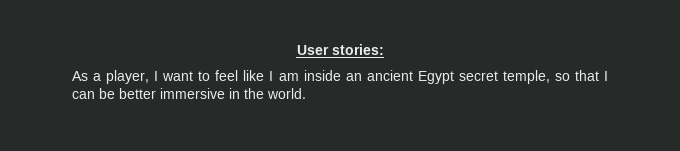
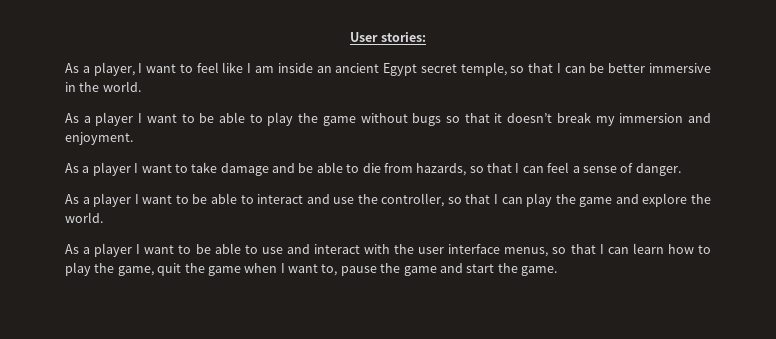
(306, 93) none -> [65,112,711,126] [65,132,133,145] [65,162,681,176] [65,193,712,207] [65,212,103,223] [65,243,711,257] [65,262,557,276] // As a player I want to be able to play the game without bugs so that it doesn’t break my immersion and enjoyment. // As a player I want to take damage and be able to die from hazards, so that I can feel a sense of danger. // As a player I want to be able to interact and use the controller, so that I can play the game and explore the world. // As a player I want to be able to use and interact with the user interface menus, so that I can learn how to play the game, quit the game when I want to, pause the game and start the game.

